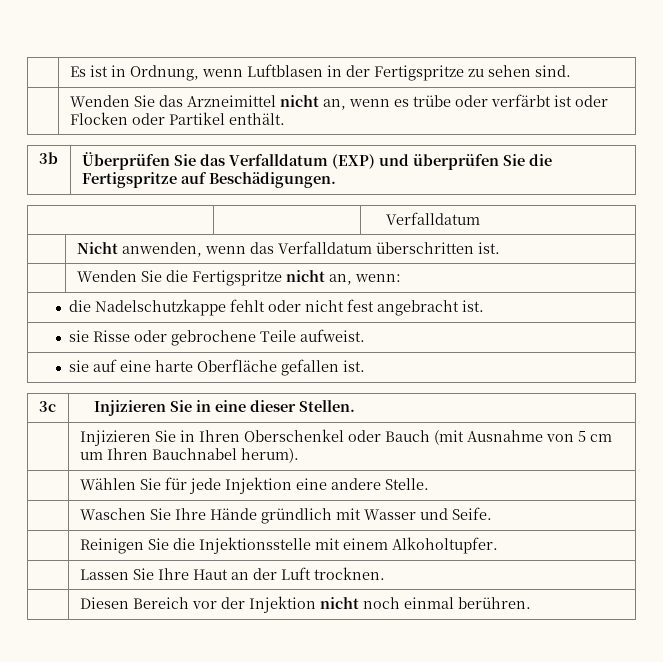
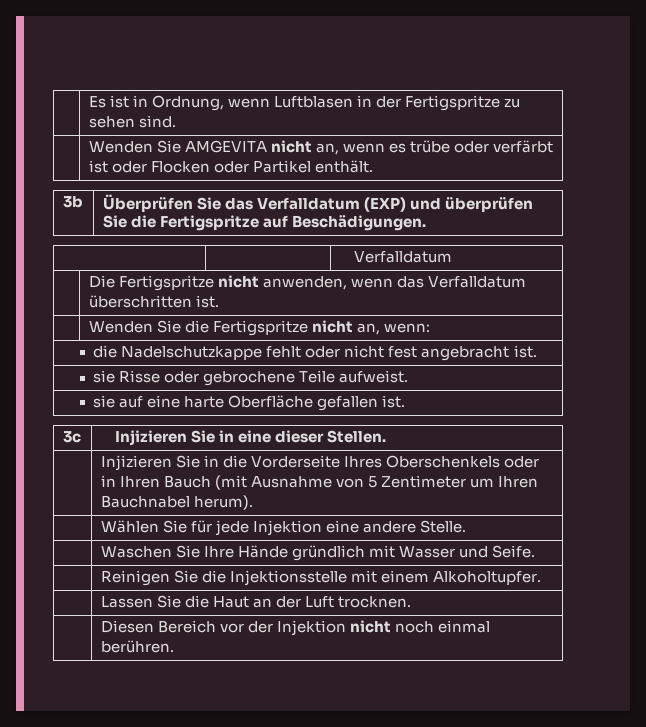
[158,95,276,107] das Arzneimittel -> [184,140,267,153] AMGEVITA
[76,242,118,254] Nicht -> [88,275,259,291] Die Fertigspritze nicht
[198,429,381,442] Ihren Oberschenkel oder -> [222,455,539,468] [100,475,160,488] die Vorderseite Ihres Oberschenkels oder in Ihren
[589,434,612,442] cm -> [380,475,466,488] Zentimeter
[157,568,189,580] Ihre -> [184,595,209,608] die

